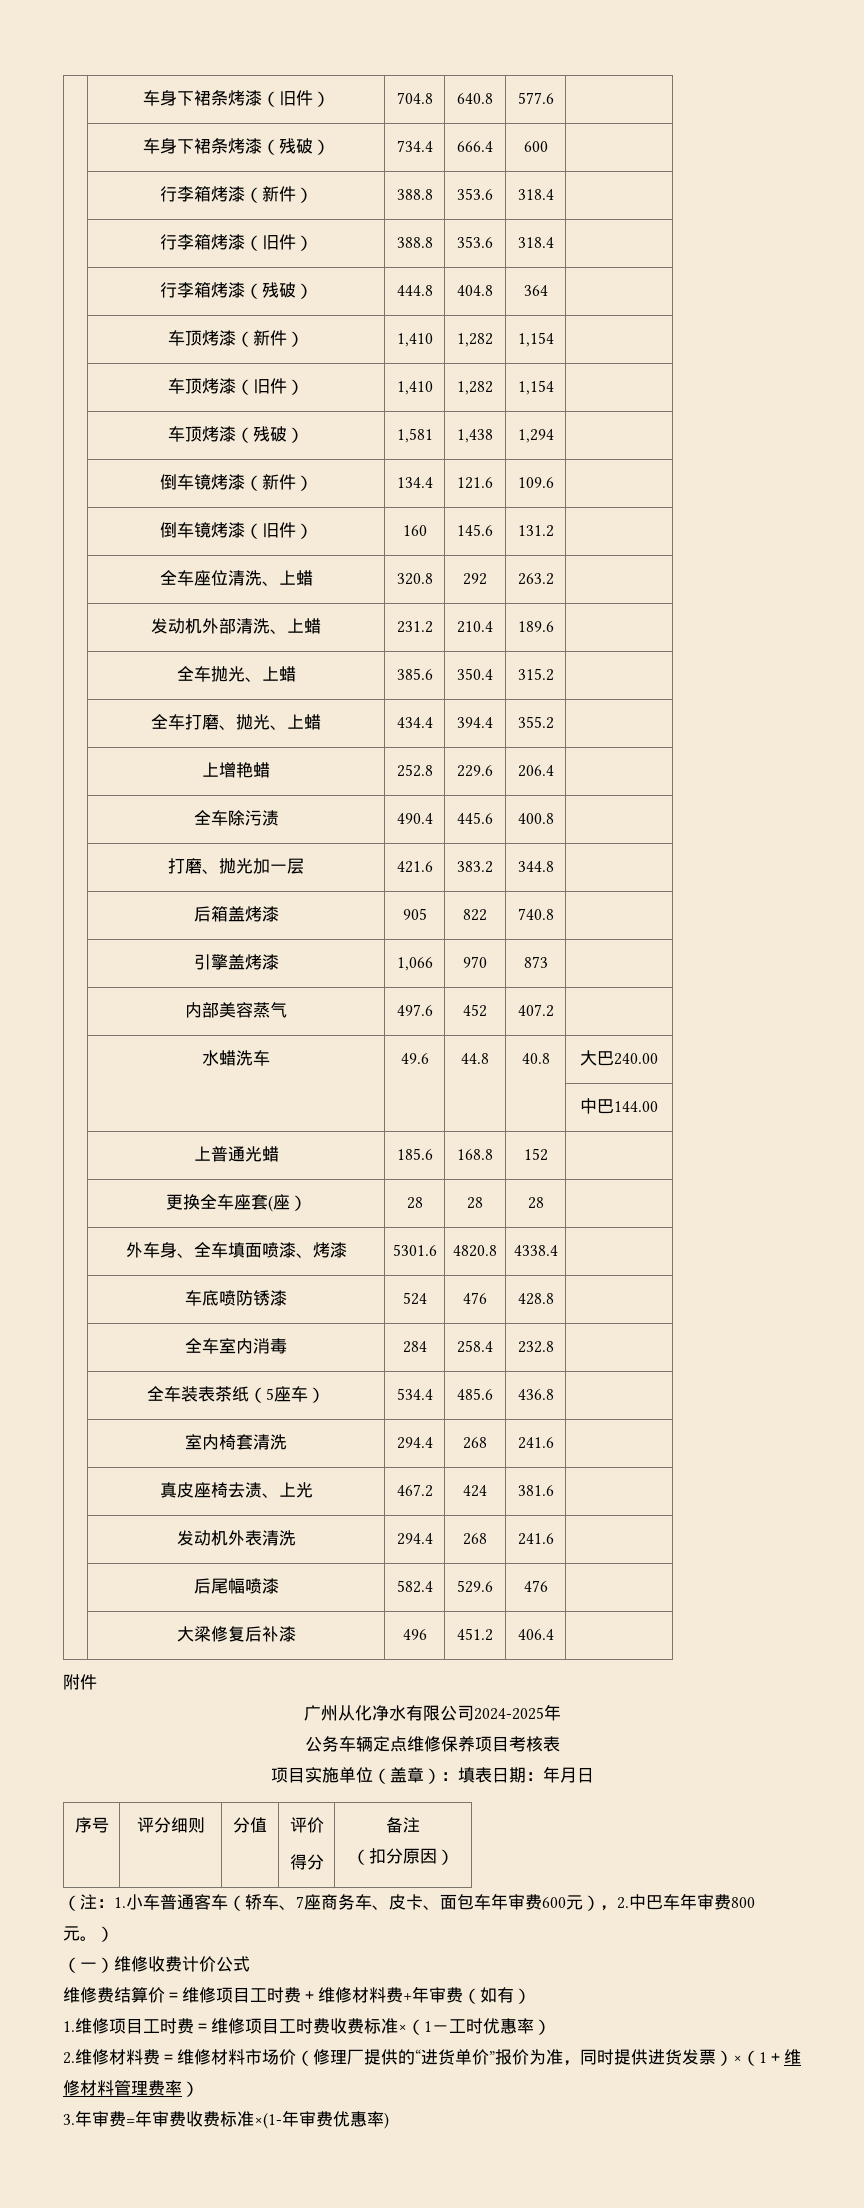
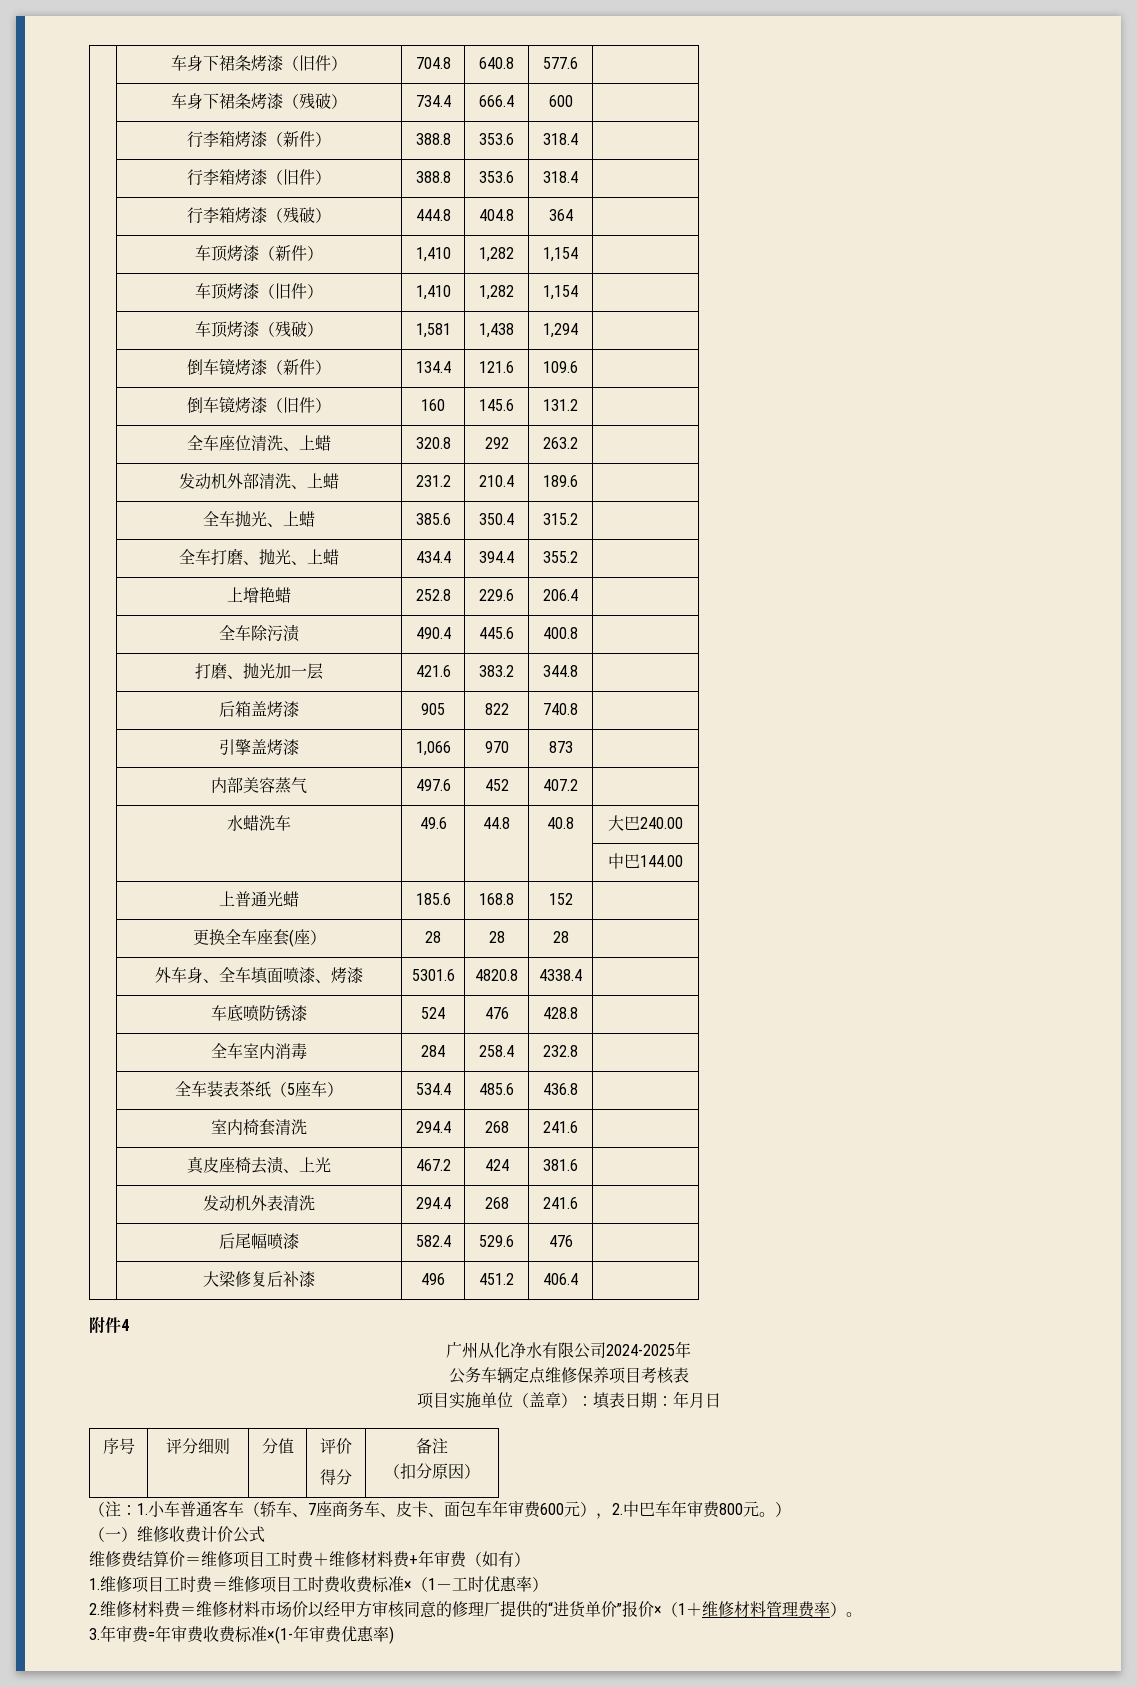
(97, 1682) none -> [121,1319,129,1331] 4
[296,2050,313,2066] （ -> [308,1600,452,1618] 以经甲方审核同意的
[529,2049,733,2066] 为准，同时提供进货发票） -> (654, 1609) none
(199, 2089) none -> [846,1612,862,1617] 。

